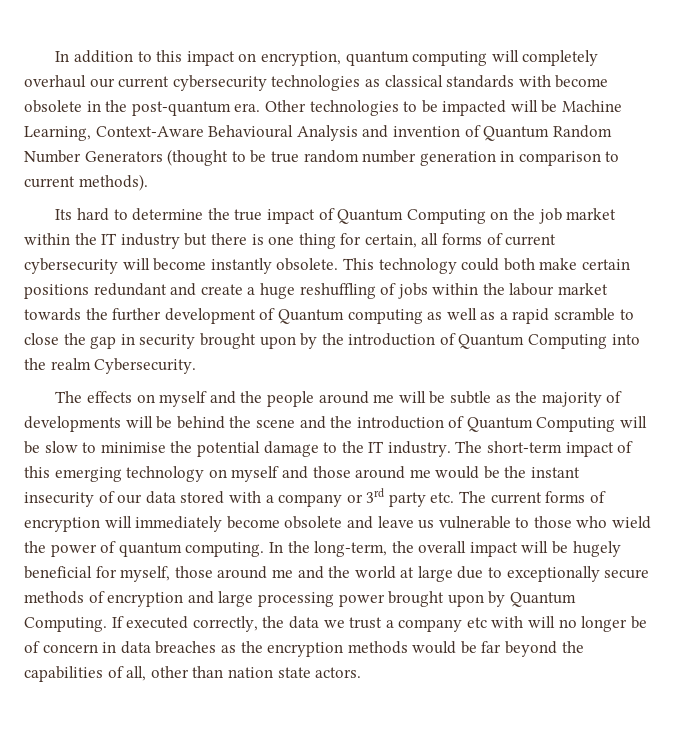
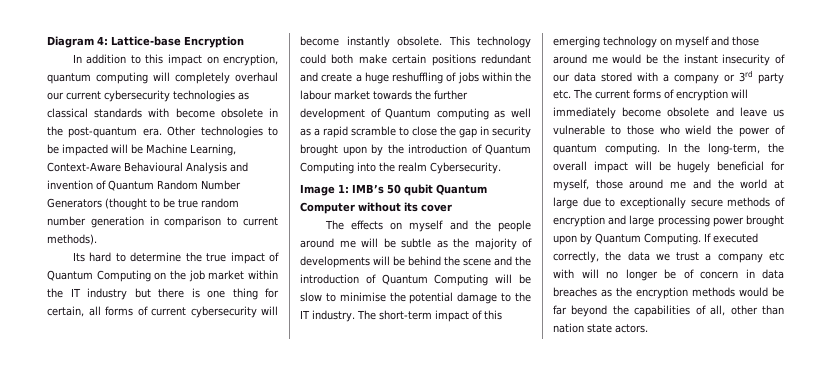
(55, 56) none -> [47,36,244,48] Diagram 4: Lattice-base Encryption //
(197, 366) none -> [300,184,487,196] [300,202,452,214] // Image 1: IMB’s 50 qubit Quantum Computer without its cover

